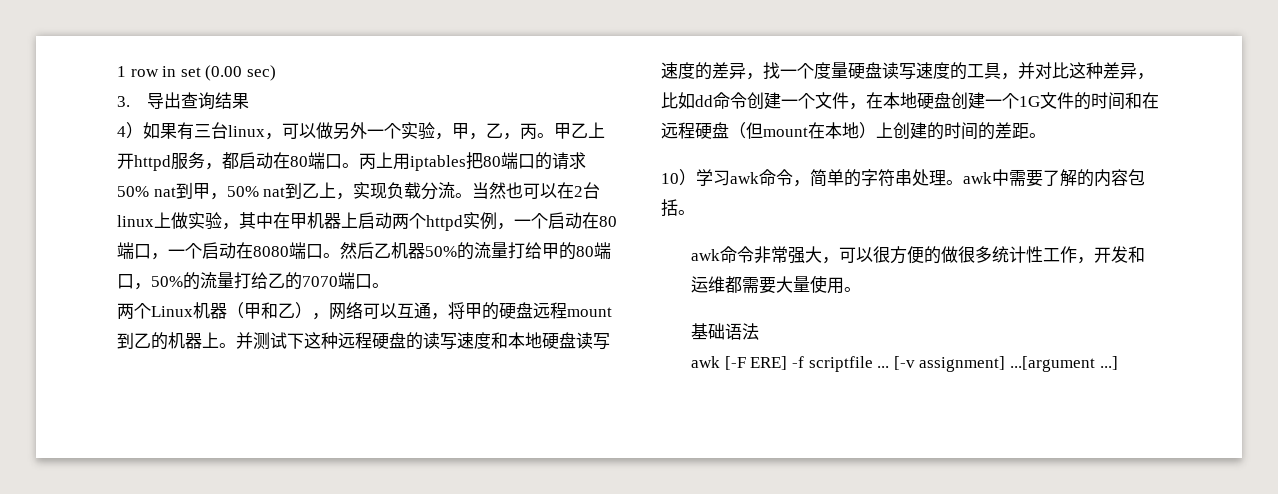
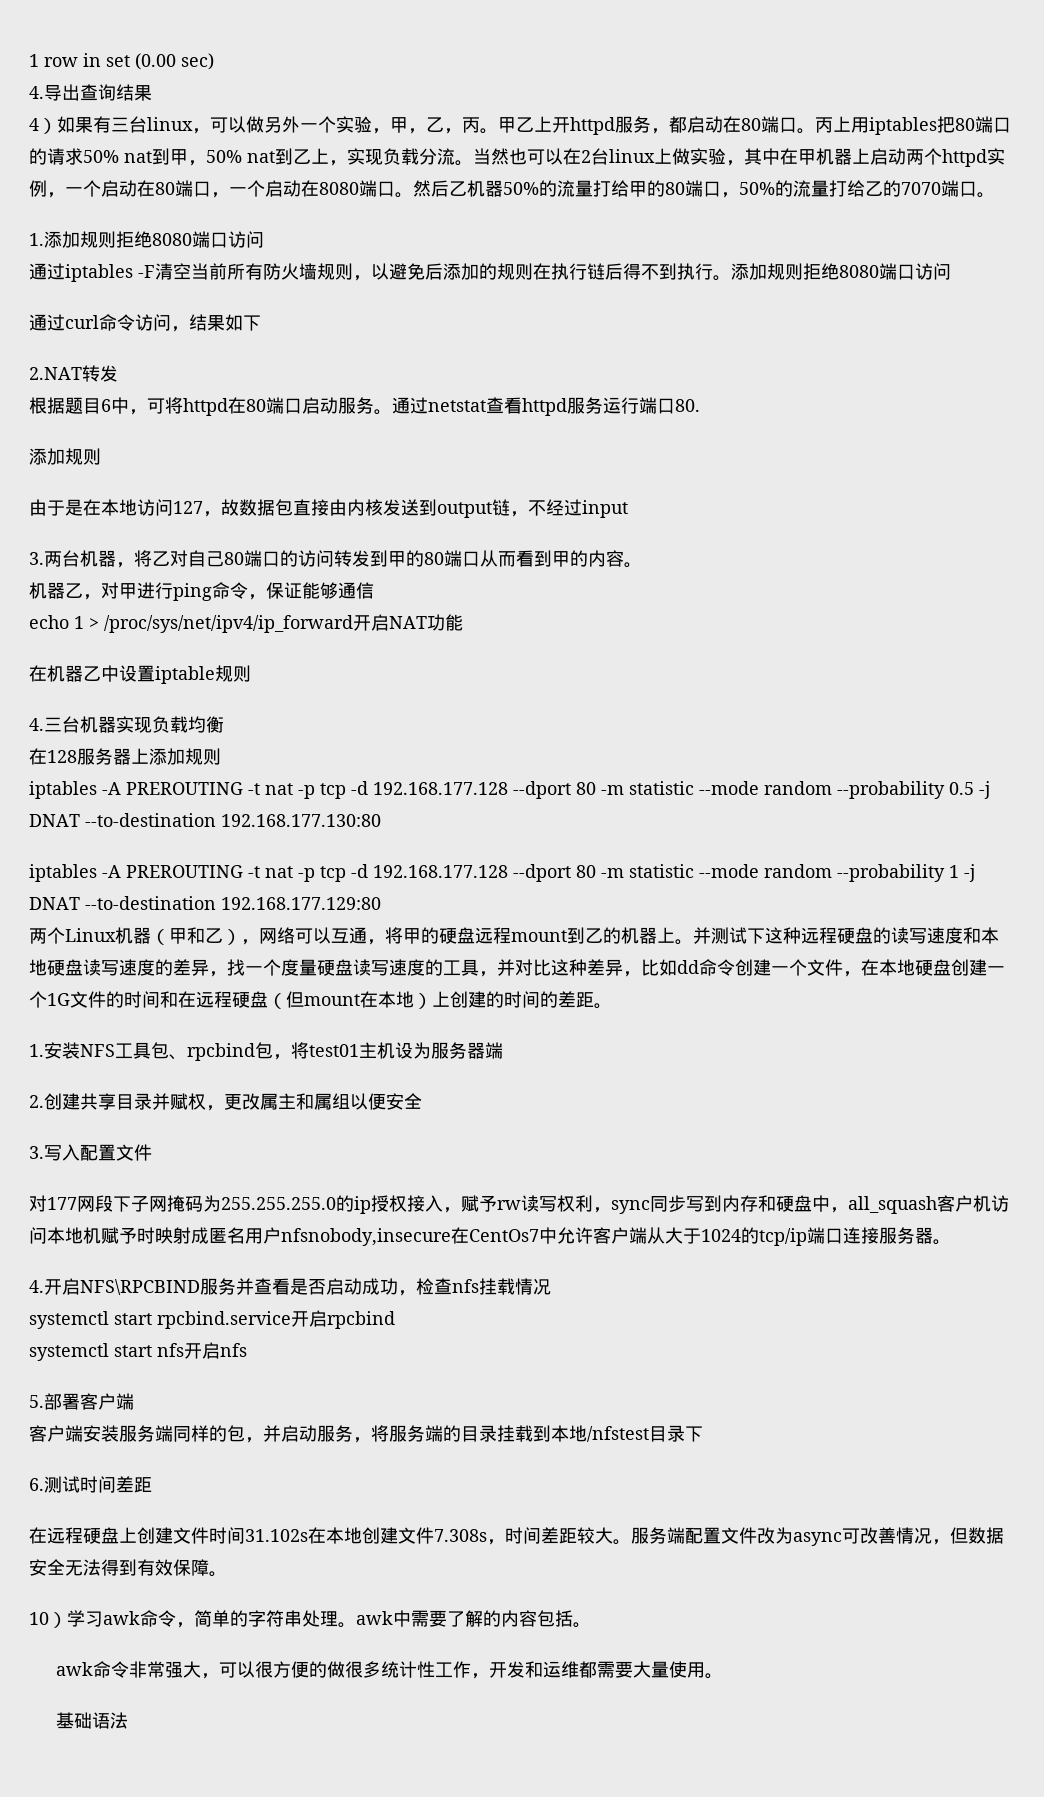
[117,96,130,107] 3. -> [29,86,44,99] 4.
(389, 285) none -> [29,231,264,248] [29,263,951,282] [29,314,261,332] [29,365,118,382] [29,397,700,416] [29,448,101,465] [29,499,628,518] [29,550,642,568] [29,582,374,601] [29,614,463,633] [29,665,251,684] [29,716,224,733] [29,748,221,765] [29,781,990,799] [29,813,381,827] [29,864,975,882] [29,896,381,910] // 1.添加规则拒绝8080端口访问 // 通过iptables -F清空当前所有防火墙规则，以避免后添加的规则在执行链后得不到执行。添加规则拒绝8080端口访问 // 通过curl命令访问，结果如下 // 2.NAT转发 // 根据题目6中，可将httpd在80端口启动服务。通过netstat查看httpd服务运行端口80. // 添加规则 // 由于是在本地访问127，故数据包直接由内核发送到output链，不经过input // 3.两台机器，将乙对自己80端口的访问转发到甲的80端口从而看到甲的内容。 // 机器乙，对甲进行ping命令，保证能够通信 // echo 1 > /proc/sys/net/ipv4/ip_forward开启NAT功能 // 在机器乙中设置iptable规则 // 4.三台机器实现负载均衡 // 在128服务器上添加规则 // iptables -A PREROUTING -t nat -p tcp -d 192.168.177.128 --dport 80 -m statistic --mode random --probability 0.5 -j DNAT --to-destination 192.168.177.130:80 // iptables -A PREROUTING -t nat -p tcp -d 192.168.177.128 --dport 80 -m statistic --mode random --probability 1 -j DNAT --to-destination 192.168.177.129:80
(1046, 135) none -> [29,1042,503,1061] [29,1093,422,1111] [29,1144,152,1161] [29,1195,1009,1214] [29,1227,951,1246] [29,1278,551,1296] [29,1310,395,1329] [29,1342,247,1361] [29,1393,134,1410] [29,1425,703,1443] [29,1476,152,1493] [29,1527,1004,1546] [29,1559,227,1577] // 1.安装NFS工具包、rpcbind包，将test01主机设为服务器端 // 2.创建共享目录并赋权，更改属主和属组以便安全 // 3.写入配置文件 // 对177网段下子网掩码为255.255.255.0的ip授权接入，赋予rw读写权利，sync同步写到内存和硬盘中，all_squash客户机访问本地机赋予时映射成匿名用户nfsnobody,insecure在CentOs7中允许客户端从大于1024的tcp/ip端口连接服务器。 // 4.开启NFS\RPCBIND服务并查看是否启动成功，检查nfs挂载情况 // systemctl start rpcbind.service开启rpcbind // systemctl start nfs开启nfs // 5.部署客户端 // 客户端安装服务端同样的包，并启动服务，将服务端的目录挂载到本地/nfstest目录下 // 6.测试时间差距 // 在远程硬盘上创建文件时间31.102s在本地创建文件7.308s，时间差距较大。服务端配置文件改为async可改善情况，但数据安全无法得到有效保障。
[691,356,1118,372] // awk [-F ERE] -f scriptfile ... [-v assignment] ...[argument ...] -> (128, 1720) none

